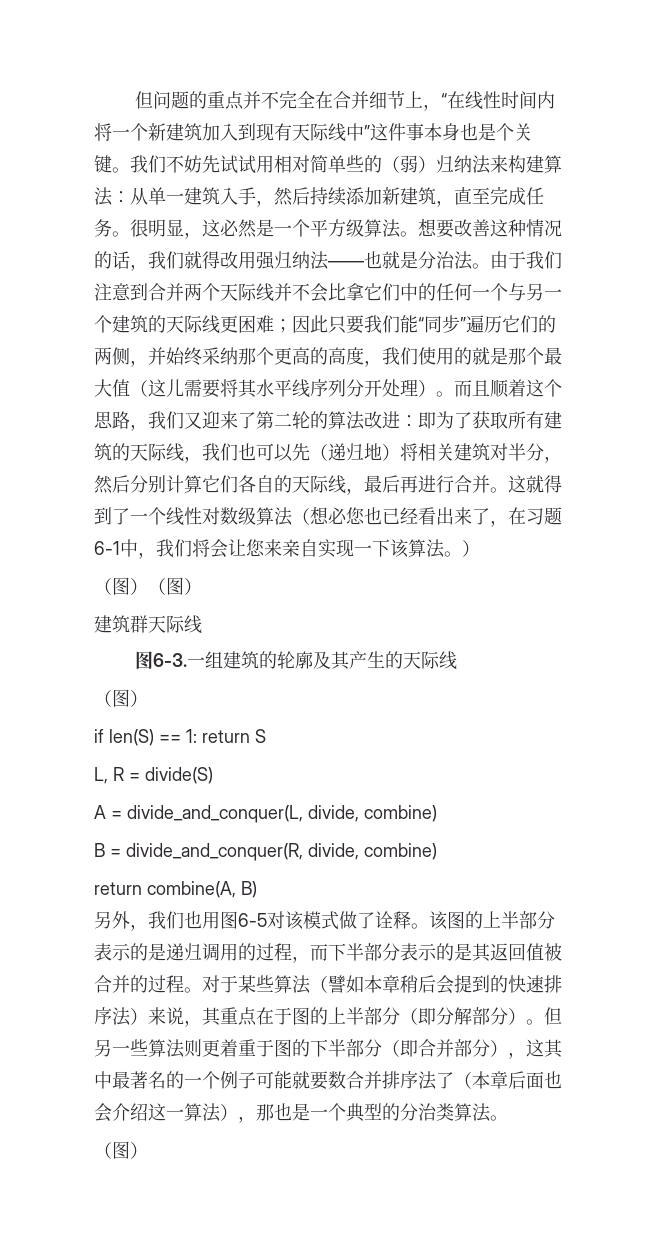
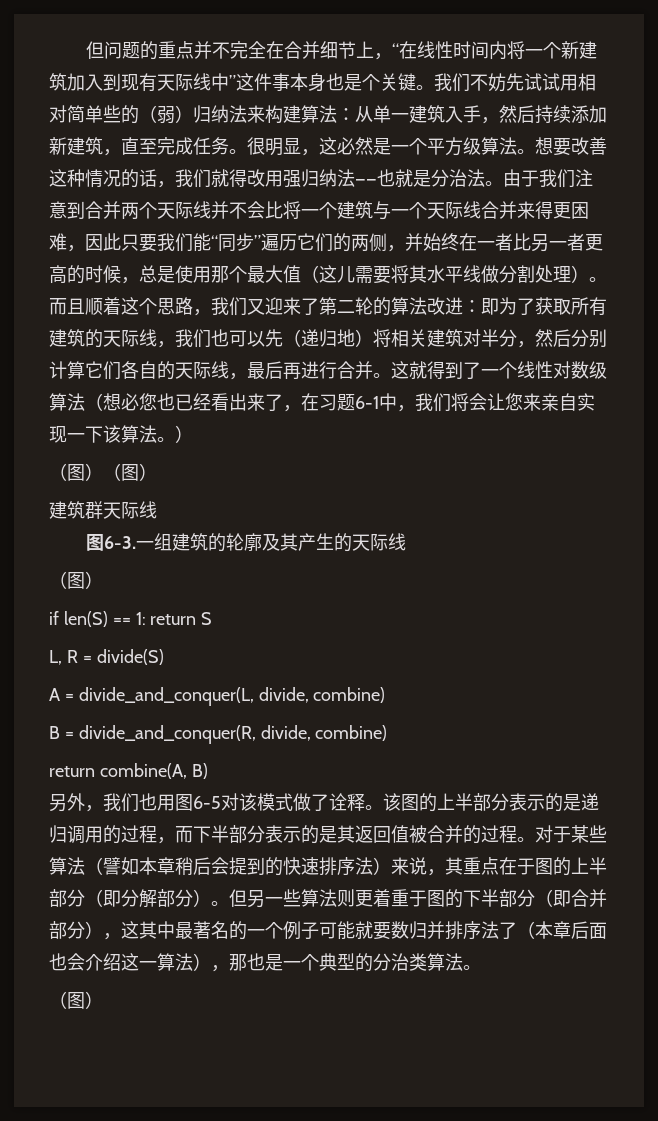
[346,283,562,301] [94,315,292,334] 拿它们中的任何一个与另一个建筑的天际线更困难； -> [283,201,589,220] [49,233,85,252] 将一个建筑与一个天际线合并来得更困难，
[202,347,508,367] 采纳那个更高的高度，我们使用的就是 -> [459,233,603,252] [49,265,211,284] 在一者比另一者更高的时候，总是使用
[310,379,382,397] 序列分开 -> [481,265,535,283] 做分割
[346,1071,364,1089] 合 -> [409,921,427,939] 归

